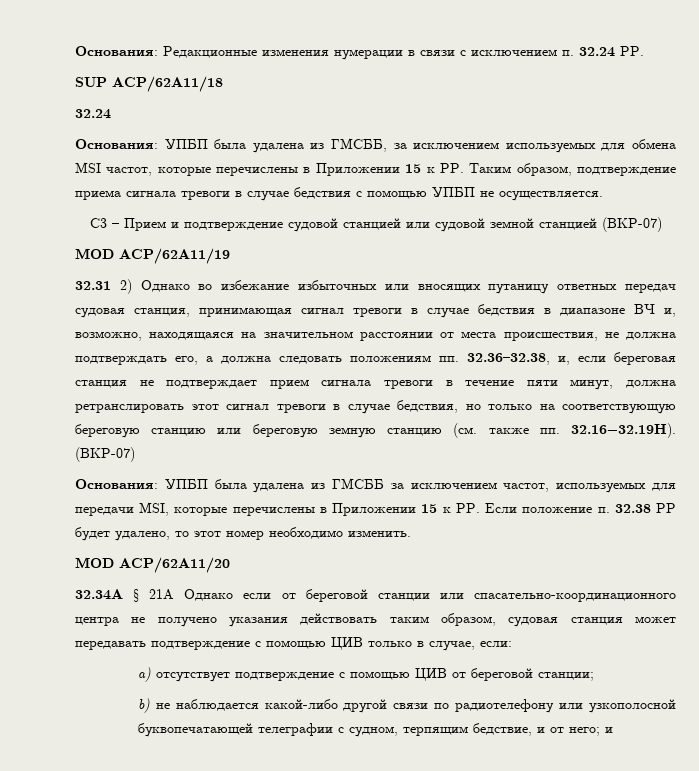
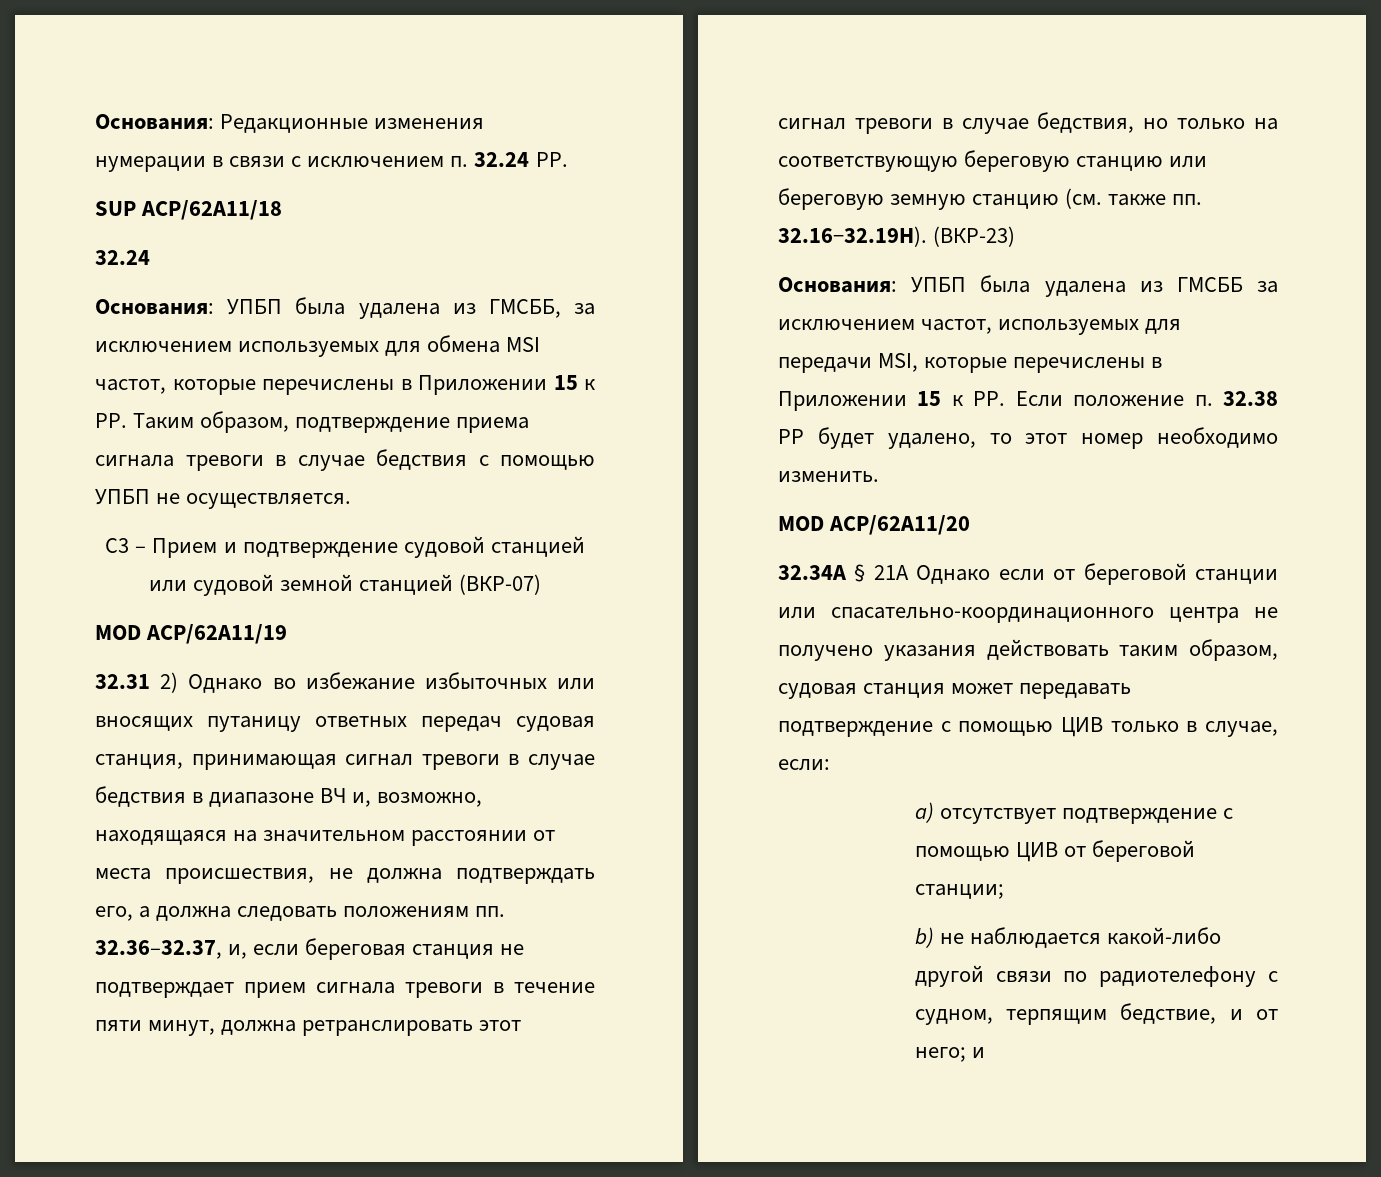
[467,353,550,365] 32.36–32.38, -> [95,940,222,959] 32.36–32.37,
[75,447,135,462] (ВКР-07) -> [933,226,1016,247] (ВКР-23)
[559,699,676,713] [137,723,333,737] или узкополосной буквопечатающей телеграфии -> (1257, 976) none

